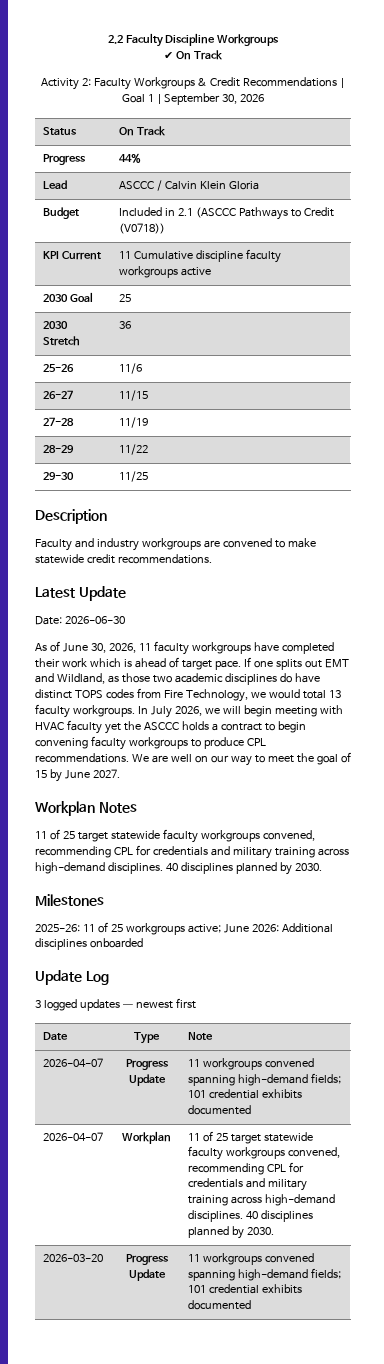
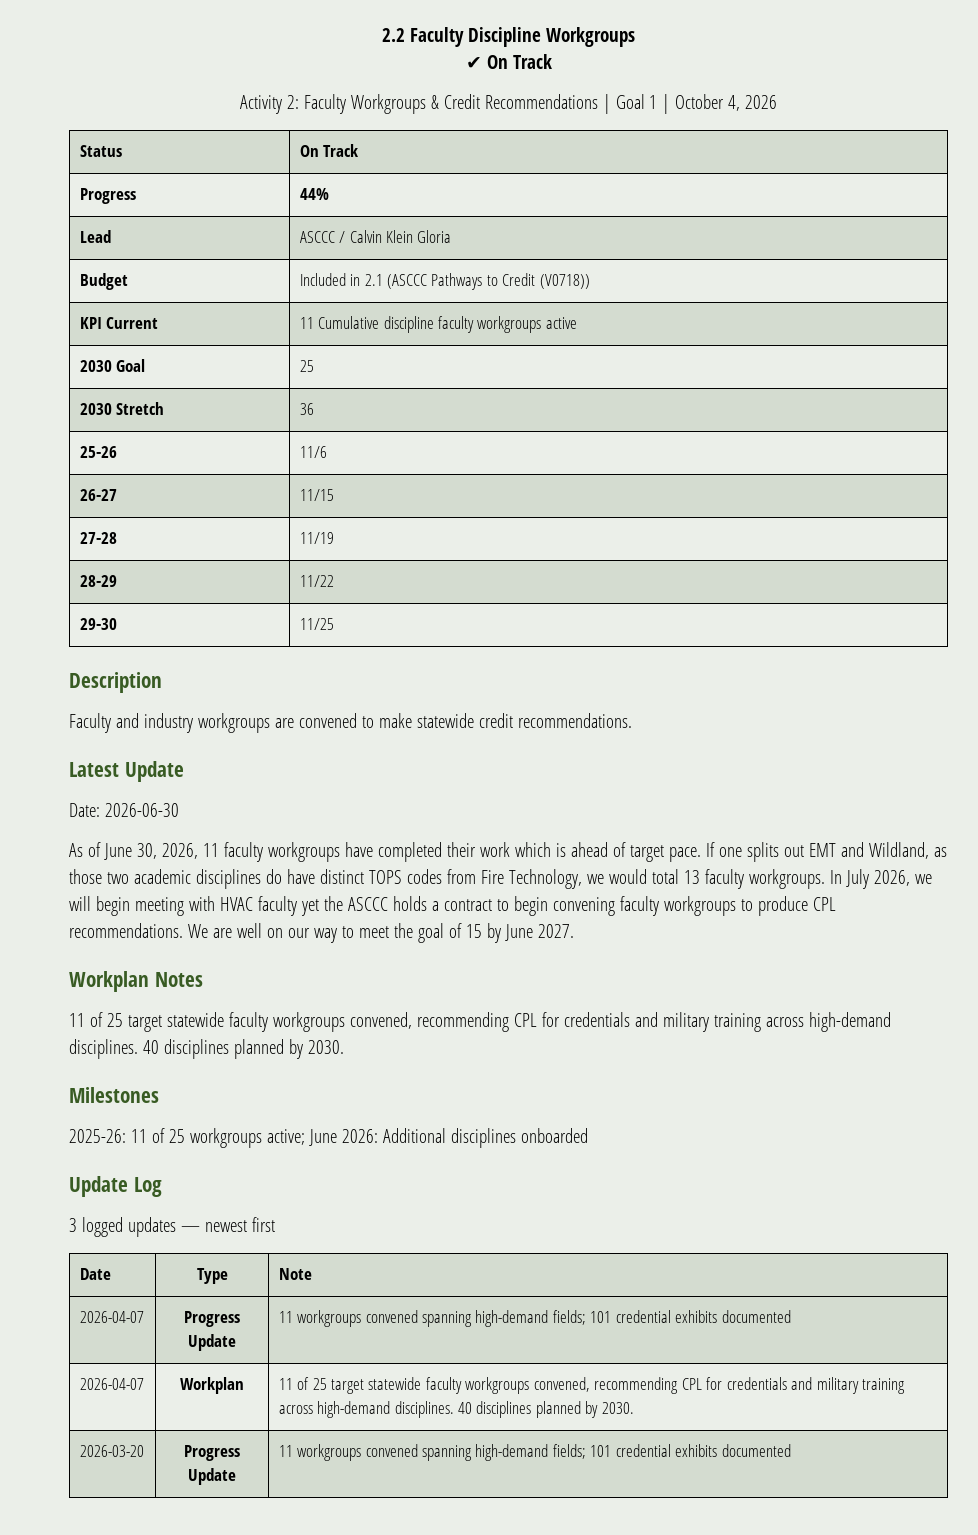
[164,93,238,105] September 30, -> [675,94,741,111] October 4,

